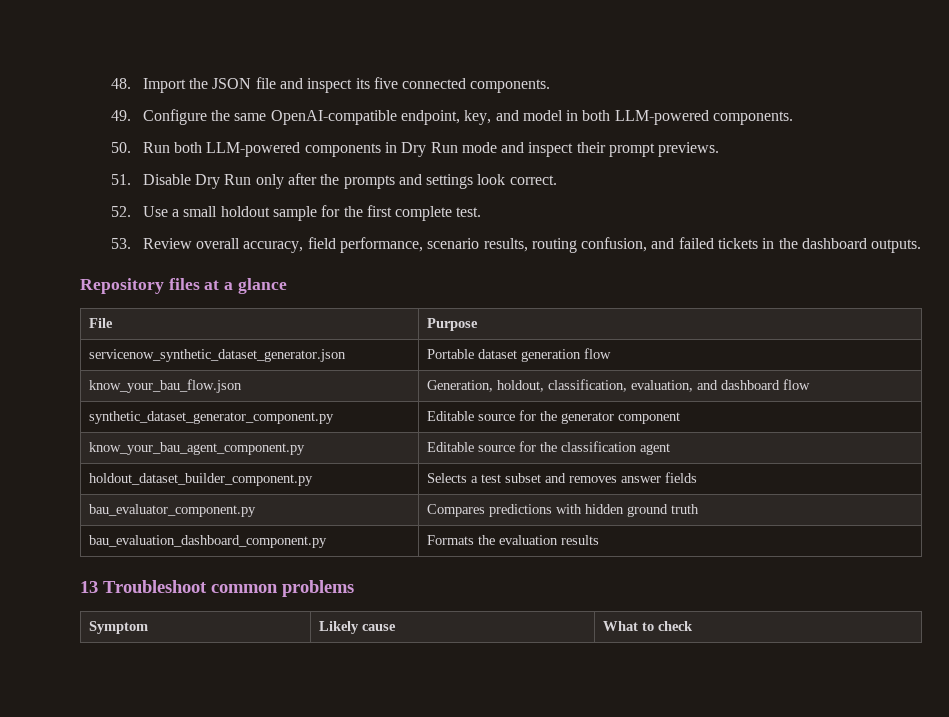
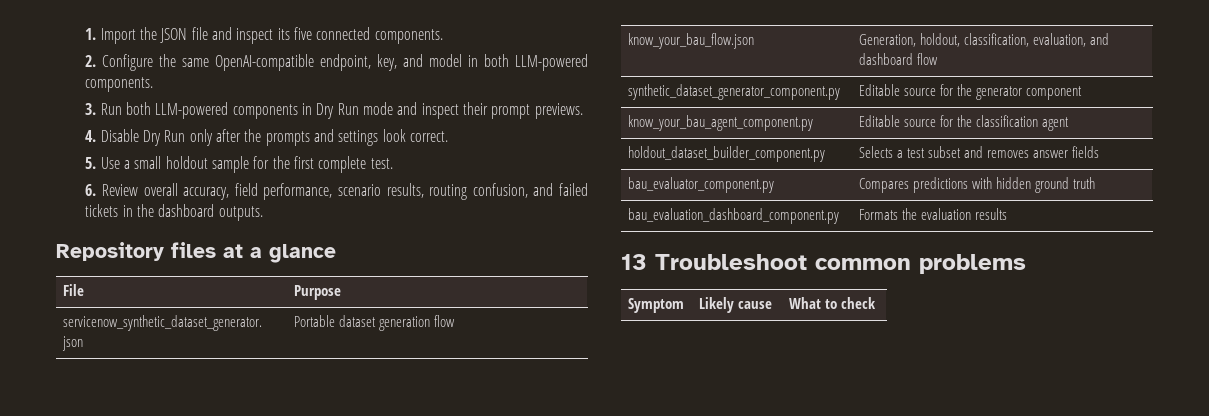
[111,78,132,89] 48. -> [85,28,97,40] 1.
[111,110,132,121] 49. -> [85,55,97,67] 2.
[111,142,132,153] 50. -> [85,103,97,115] 3.
[111,174,132,185] 51. -> [85,130,97,142] 4.
[111,206,132,217] 52. -> [85,157,97,169] 5.
[111,238,132,249] 53. -> [85,184,97,196] 6.

